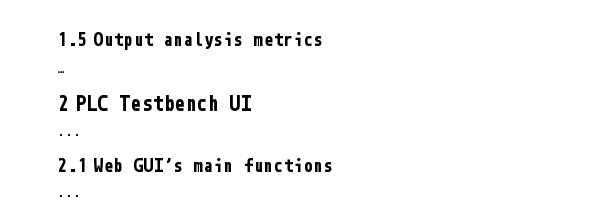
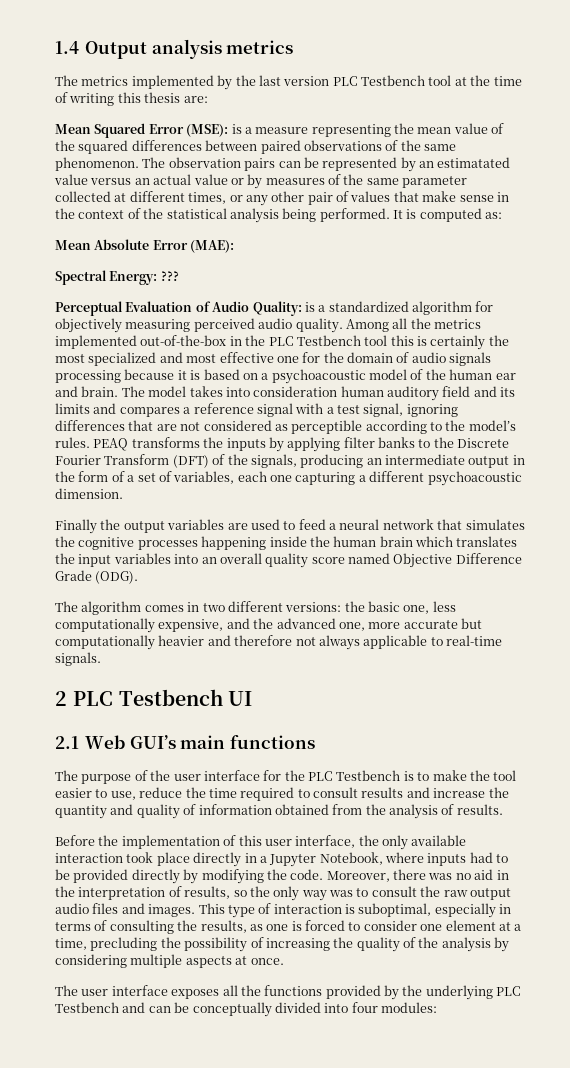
[57,32,87,46] 1.5 -> [55,41,79,54] 1.4
[57,71,65,73] … -> [55,75,522,90] [55,92,208,106] [55,123,505,138] [55,140,456,154] [55,157,511,172] [54,174,468,189] [55,191,509,206] [55,208,503,223] [55,239,235,253] [55,270,179,285] [55,301,494,316] [55,318,481,333] [55,335,509,350] [55,352,492,366] [55,369,516,384] [55,386,516,401] [55,403,458,417] [55,420,516,434] [55,437,510,452] [55,454,525,468] [55,471,522,486] [55,488,123,499] [55,519,525,534] [55,536,518,550] [55,553,522,568] [55,570,139,584] [55,601,456,615] [55,618,482,633] [55,635,502,650] [55,652,101,666] The metrics implemented by the last version PLC Testbench tool at the time of writing this thesis are: // Mean Squared Error (MSE): is a measure representing the mean value of the squared differences between paired observations of the same phenomenon. The observation pairs can be represented by an estimatated value versus an actual value or by measures of the same parameter collected at different times, or any other pair of values that make sense in the context of the statistical analysis being performed. It is computed as: // Mean Absolute Error (MAE): // Spectral Energy: ??? // Perceptual Evaluation of Audio Quality: is a standardized algorithm for objectively measuring perceived audio quality. Among all the metrics implemented out-of-the-box in the PLC Testbench tool this is certainly the most specialized and most effective one for the domain of audio signals processing because it is based on a psychoacoustic model of the human ear and brain. The model takes into consideration human auditory field and its limits and compares a reference signal with a test signal, ignoring differences that are not considered as perceptible according to the model’s rules. PEAQ transforms the inputs by applying filter banks to the Discrete Fourier Transform (DFT) of the signals, producing an intermediate output in the form of a set of variables, each one capturing a different psychoacoustic dimension. // Finally the output variables are used to feed a neural network that simulates the cognitive processes happening inside the human brain which translates the input variables into an overall quality score named Objective Difference Grade (ODG). // The algorithm comes in two different versions: the basic one, less computationally expensive, and the advanced one, more accurate but computationally heavier and therefore not always applicable to real-time signals.
[57,134,81,136] // ... -> (252, 698) none
[57,195,81,197] ... -> [55,770,517,784] [55,787,509,801] [55,804,503,819] [55,835,467,850] [55,852,509,867] [55,869,509,884] [55,886,511,901] [55,903,512,918] [55,920,522,934] [55,937,510,952] [55,954,284,968] [55,985,522,1000] [55,1002,437,1017] The purpose of the user interface for the PLC Testbench is to make the tool easier to use, reduce the time required to consult results and increase the quantity and quality of information obtained from the analysis of results. // Before the implementation of this user interface, the only available interaction took place directly in a Jupyter Notebook, where inputs had to be provided directly by modifying the code. Moreover, there was no aid in the interpretation of results, so the only way was to consult the raw output audio files and images. This type of interaction is suboptimal, especially in terms of consulting the results, as one is forced to consider one element at a time, precluding the possibility of increasing the quality of the analysis by considering multiple aspects at once. // The user interface exposes all the functions provided by the underlying PLC Testbench and can be conceptually divided into four modules:

